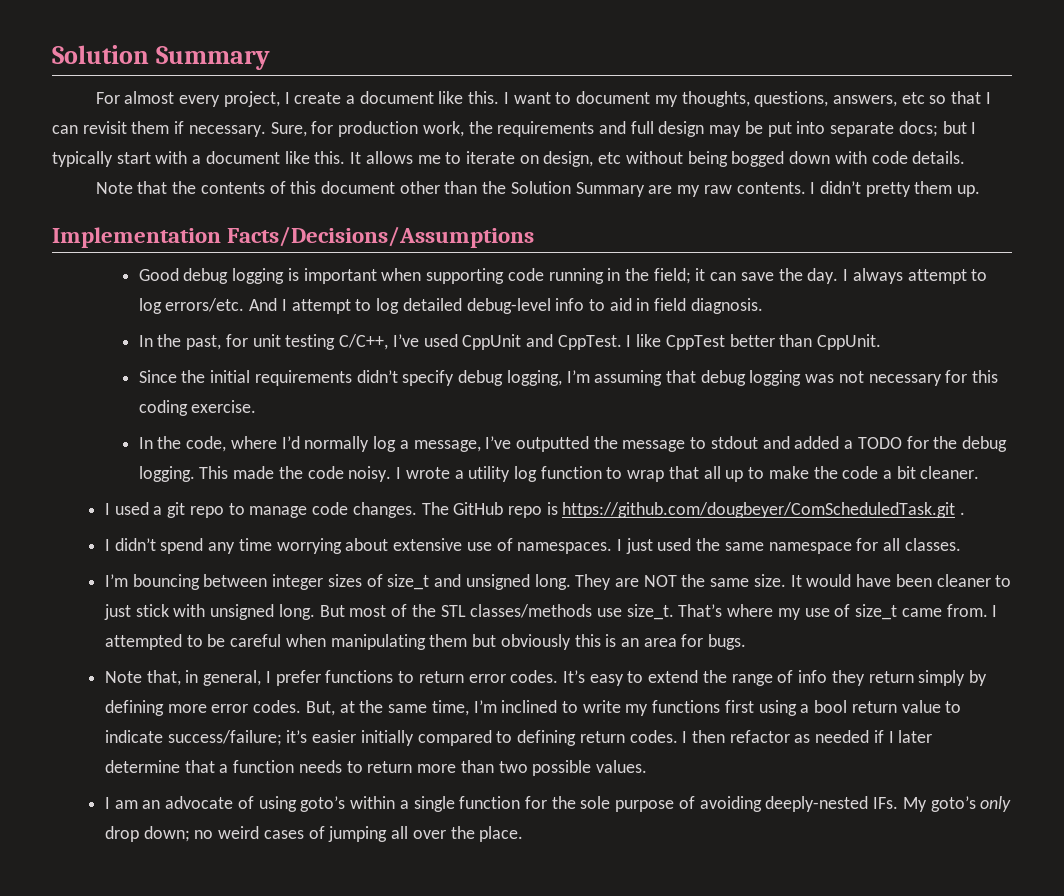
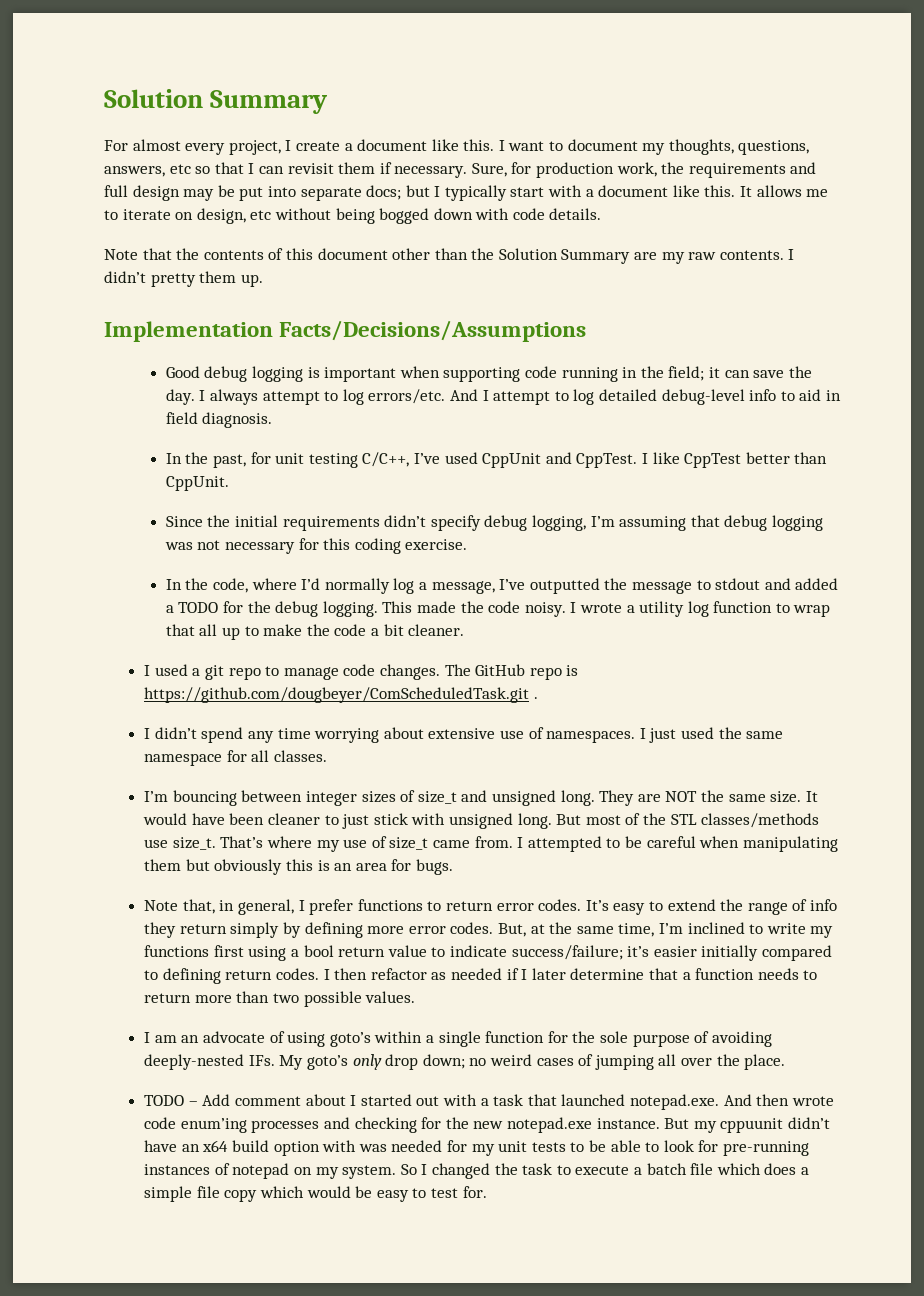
(524, 834) none -> [144,1094,834,1110] [144,1117,830,1133] [144,1140,809,1156] [144,1163,809,1179] [144,1186,487,1202] // TODO – Add comment about I started out with a task that launched notepad.exe. And then wrote code enum’ing processes and checking for the new notepad.exe instance. But my cppuunit didn’t have an x64 build option with was needed for my unit tests to be able to look for pre-running instances of notepad on my system. So I changed the task to execute a batch file which does a simple file copy which would be easy to test for.

